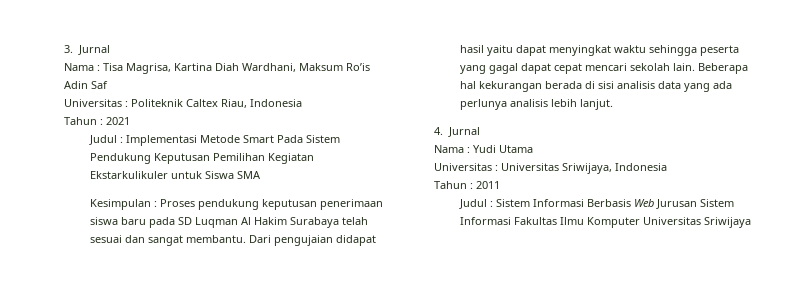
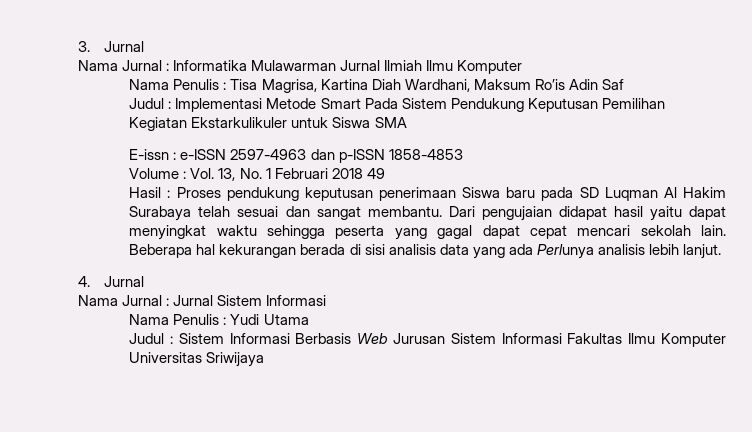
(95, 67) none -> [121,60,523,74] [129,79,220,90] Jurnal : Informatika Mulawarman Jurnal Ilmiah Ilmu Komputer // Nama Penulis
[64,99,303,108] [64,117,131,125] // Universitas : Politeknik Caltex Riau, Indonesia // Tahun : 2021 -> (624, 84) none
[90,199,152,210] Kesimpulan -> [129,149,463,163] [129,168,385,181] [129,187,162,198] E-issn : e-ISSN 2597-4963 dan p-ISSN 1858-4853 // Volume : Vol. 13, No. 1 Februari 2018 49 // Hasil
[90,217,119,225] siswa -> [462,187,501,198] Siswa
[460,99,508,110] perlunya -> [536,244,594,259] Perlunya
[467,145,534,153] [434,163,668,174] [434,181,501,189] : Yudi Utama // Universitas : Universitas Sriwijaya, Indonesia // Tahun : 2011 -> [121,295,326,306] [129,314,309,325] Jurnal : Jurnal Sistem Informasi // Nama Penulis : Yudi Utama

